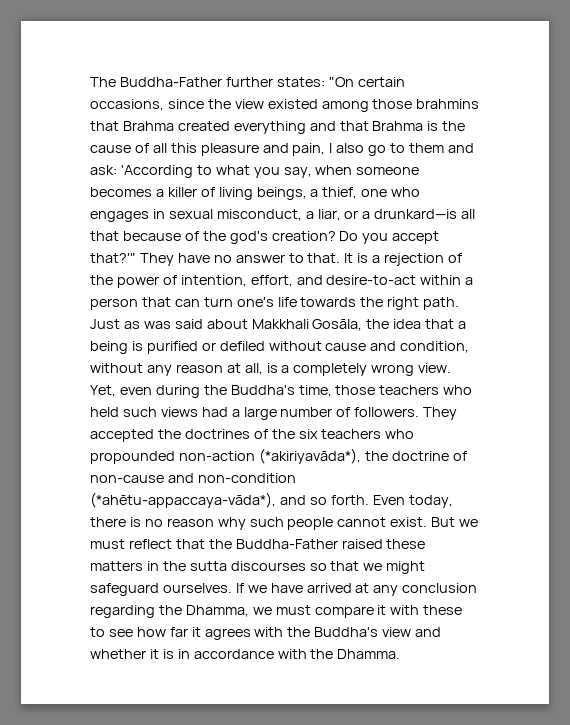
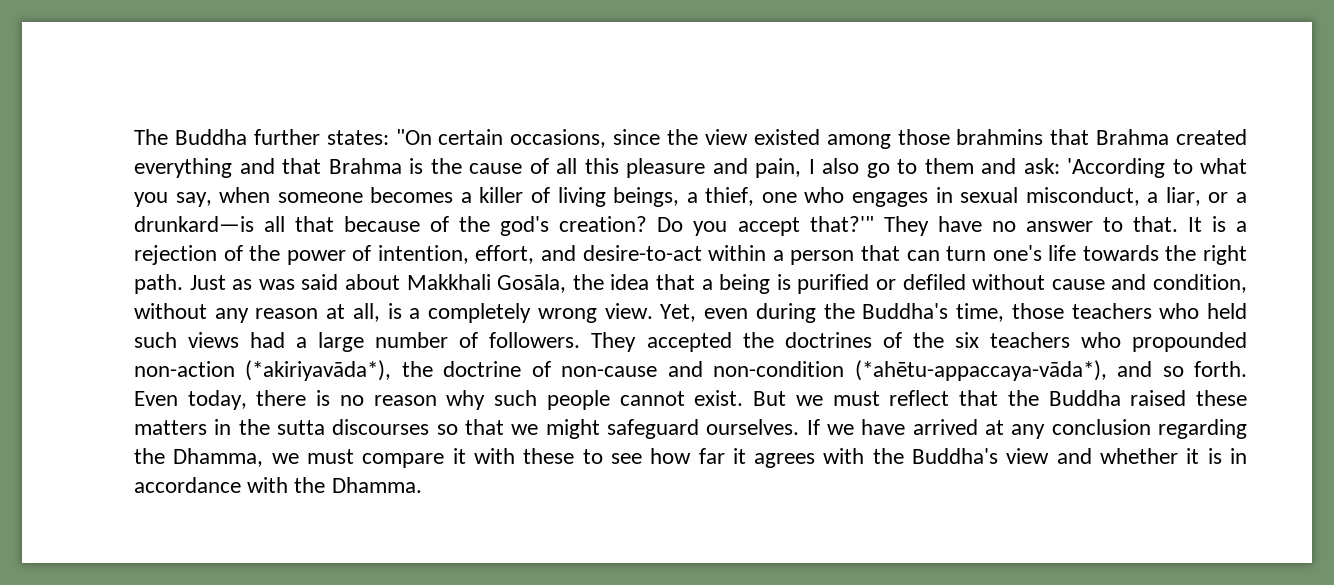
[119,77,222,87] Buddha-Father -> [174,129,247,145] Buddha
[235,539,338,549] Buddha-Father -> [1048,390,1121,406] Buddha

